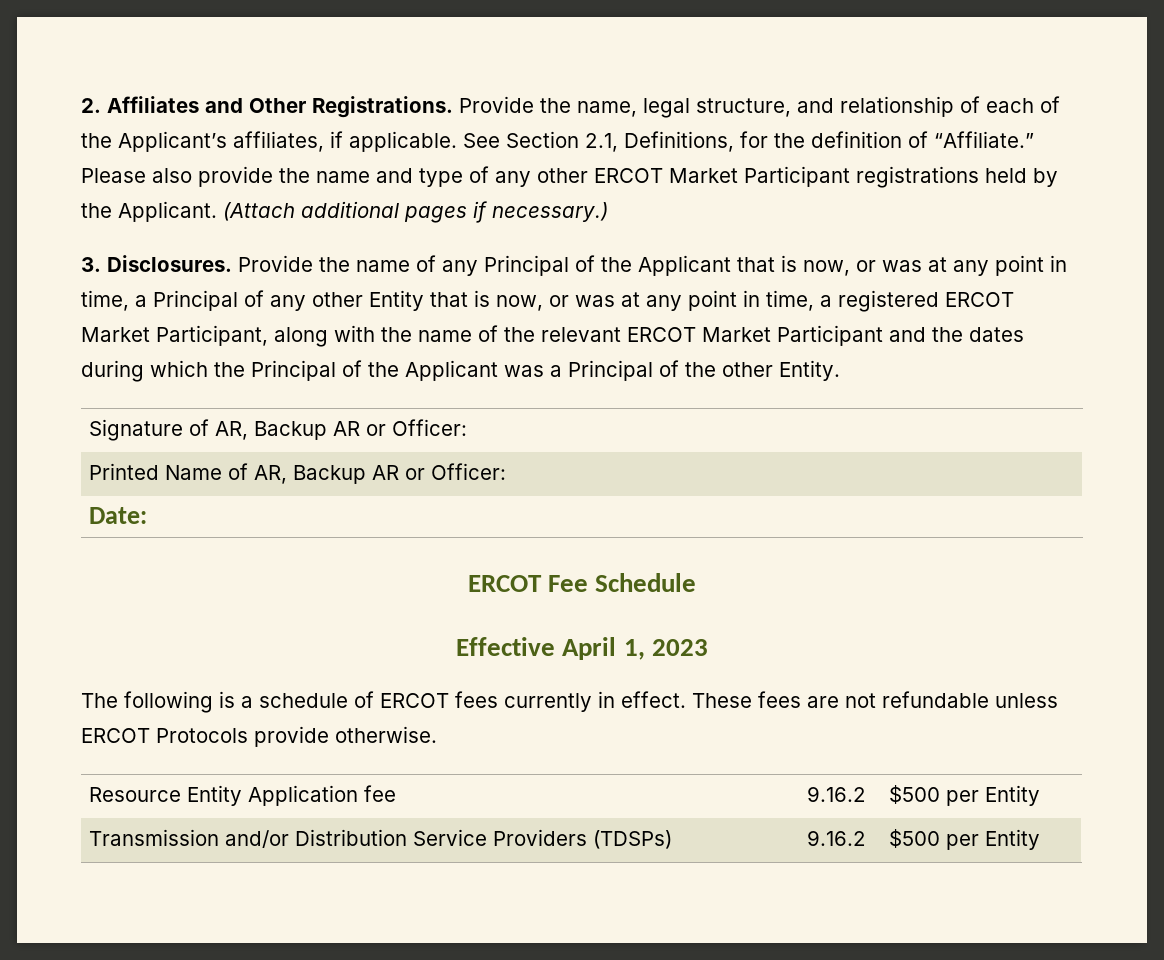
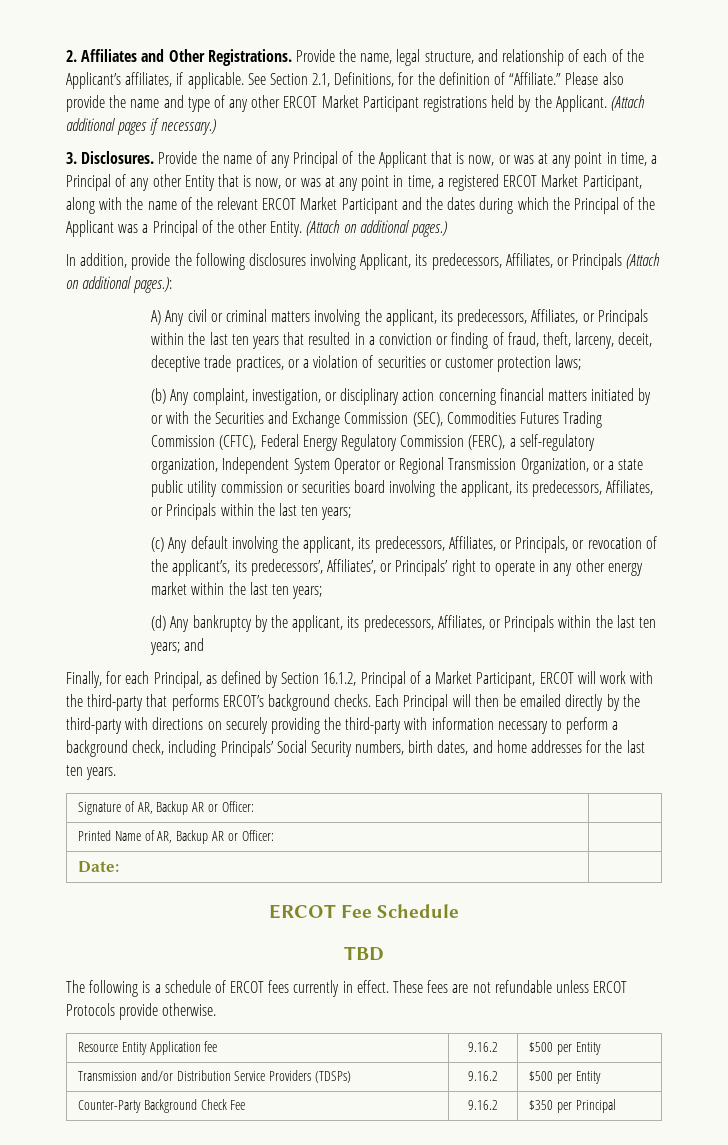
(840, 370) none -> [306,220,448,237] [66,253,661,270] [66,276,173,293] [151,309,648,326] [151,332,653,349] [151,355,582,372] [151,388,652,405] [151,411,603,428] [151,434,595,451] [151,457,644,474] [151,480,654,497] [151,503,352,520] [151,536,657,553] [151,559,643,576] [151,582,323,599] [151,615,656,632] [150,638,205,655] [66,671,654,688] [66,694,640,711] [66,717,619,734] [66,740,645,757] [66,765,117,780] (Attach on additional pages.) // In addition, provide the following disclosures involving Applicant, its predecessors, Affiliates, or Principals (Attach on additional pages.): // A) Any civil or criminal matters involving the applicant, its predecessors, Affiliates, or Principals within the last ten years that resulted in a conviction or finding of fraud, theft, larceny, deceit, deceptive trade practices, or a violation of securities or customer protection laws; // (b) Any complaint, investigation, or disciplinary action concerning financial matters initiated by or with the Securities and Exchange Commission (SEC), Commodities Futures Trading Commission (CFTC), Federal Energy Regulatory Commission (FERC), a self-regulatory organization, Independent System Operator or Regional Transmission Organization, or a state public utility commission or securities board involving the applicant, its predecessors, Affiliates, or Principals within the last ten years; // (c) Any default involving the applicant, its predecessors, Affiliates, or Principals, or revocation of the applicant’s, its predecessors’, Affiliates’, or Principals’ right to operate in any other energy market within the last ten years; // (d) Any bankruptcy by the applicant, its predecessors, Affiliates, or Principals within the last ten years; and // Finally, for each Principal, as defined by Section 16.1.2, Principal of a Market Participant, ERCOT will work with the third-party that performs ERCOT’s background checks. Each Principal will then be emailed directly by the third-party with directions on securely providing the third-party with information necessary to perform a background check, including Principals’ Social Security numbers, birth dates, and home addresses for the last ten years.
[456,637,708,660] Effective April 1, 2023 -> [344,946,384,961] TBD
(1041, 839) none -> [78,1099,246,1113] [468,1100,499,1110] [529,1099,616,1113] // Counter-Party Background Check Fee | 9.16.2 | $350 per Principal

